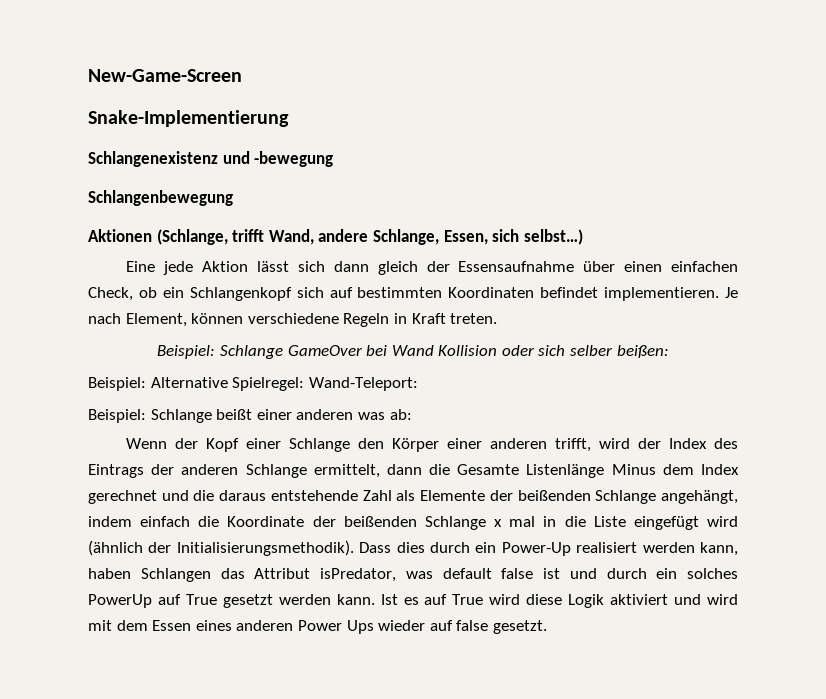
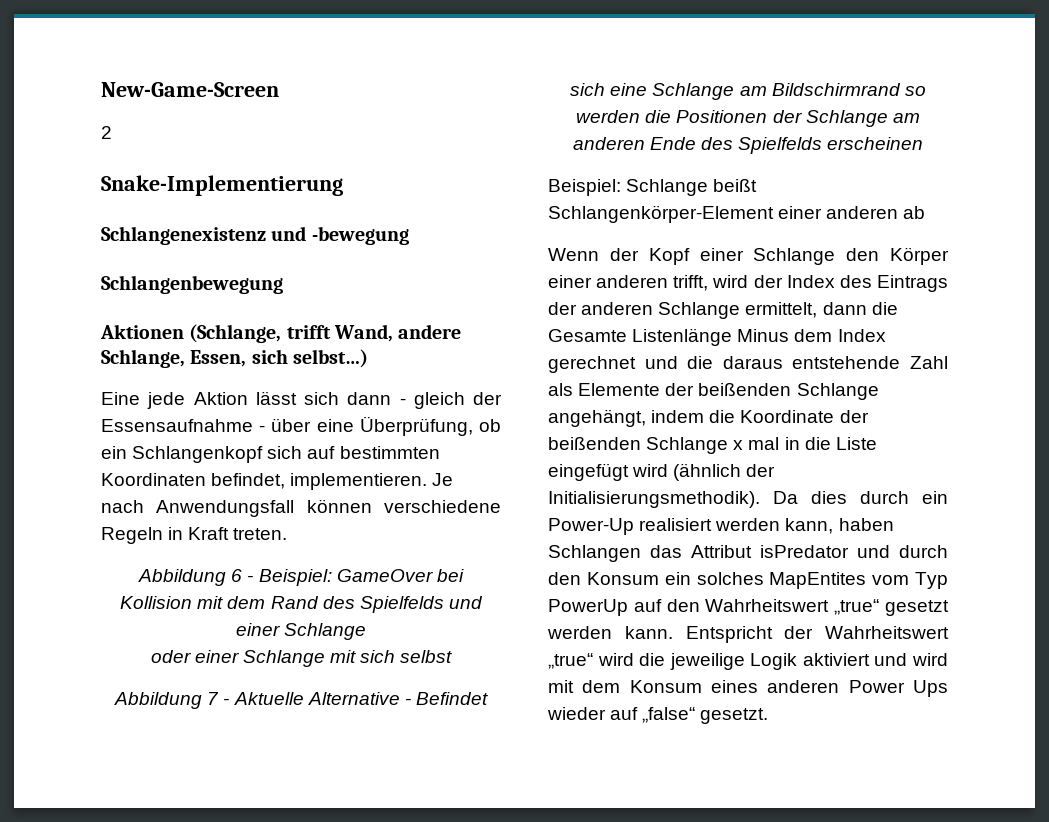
(242, 75) none -> [101,126,112,139] // 2
(369, 266) none -> [399,398,406,405] -
[583,261,738,272] [88,287,133,301] über einen einfachen Check, -> [259,416,473,436] - über eine Überprüfung,
[540,287,599,298] befindet -> [211,473,286,489] befindet,
[125,313,187,327] Element, -> [156,500,295,517] Anwendungsfall
[157,345,669,359] [88,377,418,391] Beispiel: Schlange GameOver bei Wand Kollision oder sich selber beißen: // Beispiel: Alternative Spielregel: Wand-Teleport: -> [138,569,464,586] [120,596,483,613] [235,623,367,640] [150,650,453,667] [114,692,488,709] [570,83,926,100] [576,110,920,127] [572,137,924,154] Abbildung 6 - Beispiel: GameOver bei Kollision mit dem Rand des Spielfelds und einer Schlange // oder einer Schlange mit sich selbst // Abbildung 7 - Aktuelle Alternative - Befindet sich eine Schlange am Bildschirmrand so werden die Positionen der Schlange am anderen Ende des Spielfelds erscheinen
[256,409,412,420] einer anderen was ab: -> [548,205,926,223] Schlangenkörper-Element einer anderen ab
[140,516,191,527] einfach -> (705, 416) none
[359,542,392,553] Dass -> [773,491,798,504] Da
[320,568,738,582] [88,594,563,608] isPredator, was default false ist und durch ein solches PowerUp auf True gesetzt werden kann. Ist es auf True wird diese -> [760,545,948,558] [548,572,948,589] [548,599,949,616] [547,626,949,643] [548,653,745,670] isPredator und durch den Konsum ein solches MapEntites vom Typ PowerUp auf den Wahrheitswert „true“ gesetzt werden kann. Entspricht der Wahrheitswert „true“ wird die jeweilige
[152,620,192,631] Essen -> [629,680,702,693] Konsum
[456,620,489,631] false -> [642,707,696,723] „false“

